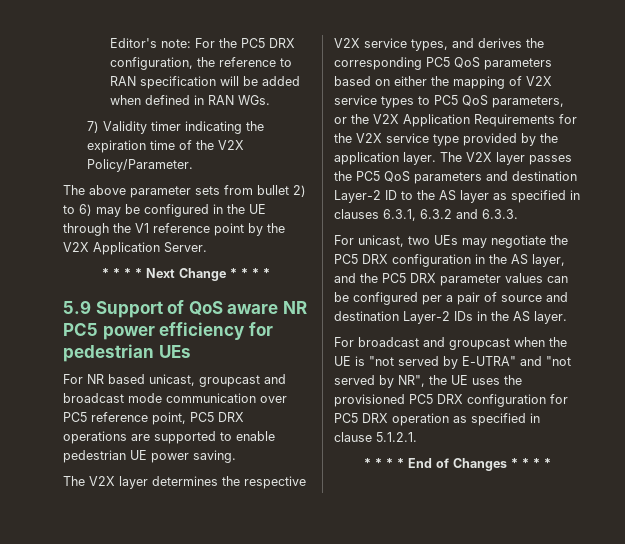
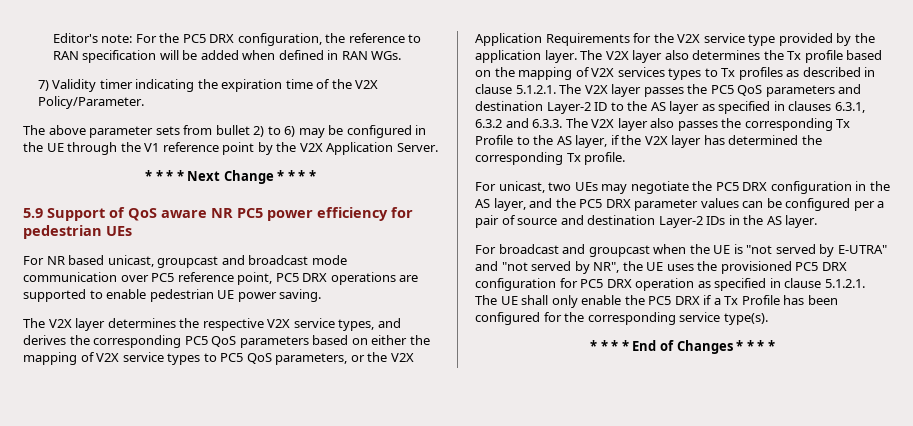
(525, 158) none -> [664,50,883,63] [475,67,876,80] [475,84,642,97] also determines the Tx profile based on the mapping of V2X services types to Tx profiles as described in clause 5.1.2.1. The V2X layer
(518, 214) none -> [565,118,851,131] [475,135,822,148] [475,152,626,165] The V2X layer also passes the corresponding Tx Profile to the AS layer, if the V2X layer has determined the corresponding Tx profile.
(417, 437) none -> [475,295,838,308] [475,312,768,325] The UE shall only enable the PC5 DRX if a Tx Profile has been configured for the corresponding service type(s).

